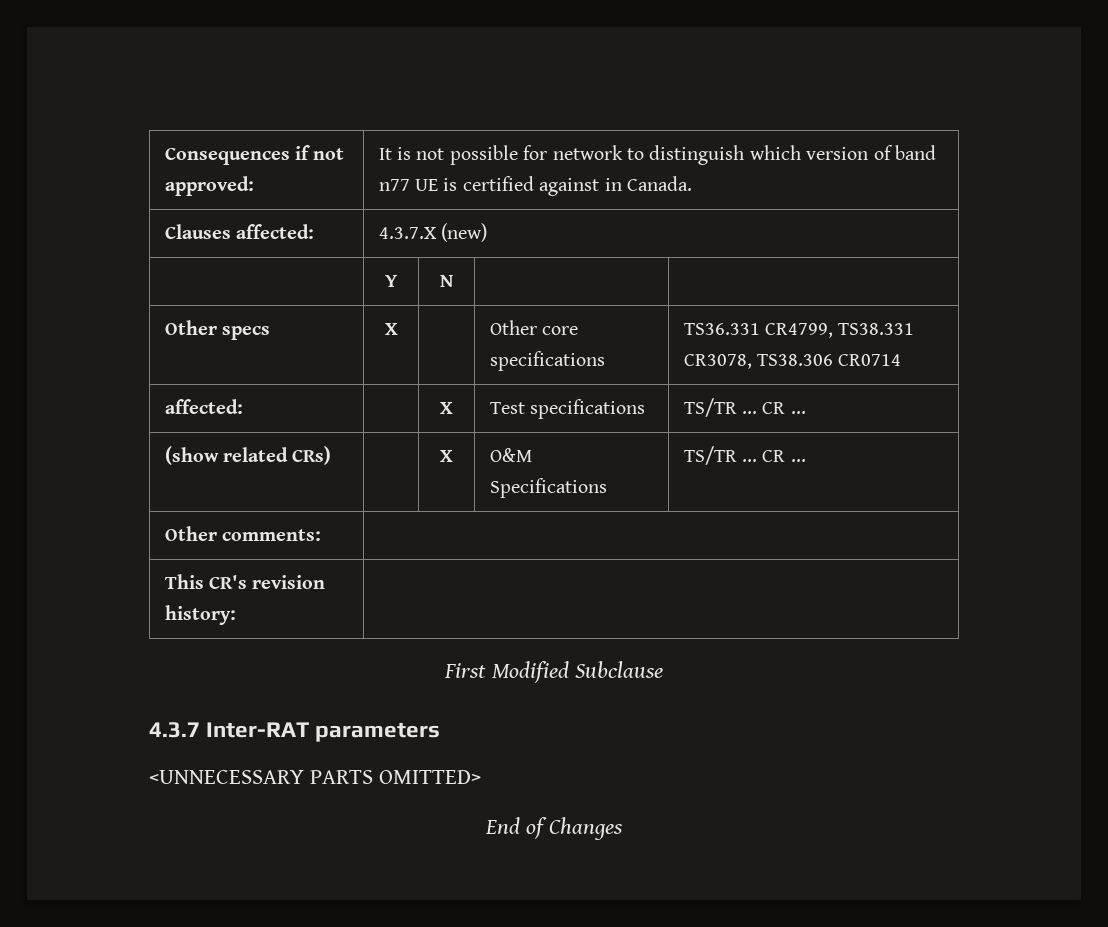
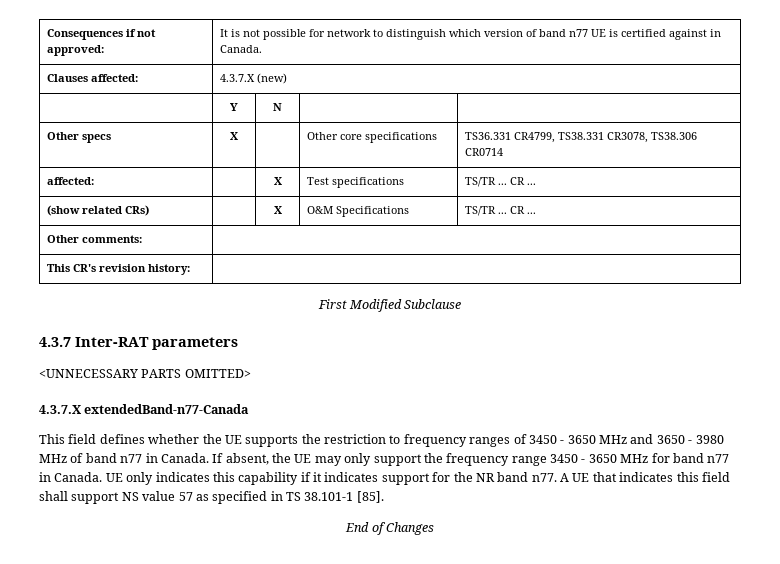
(482, 777) none -> [39,404,250,414] [39,434,724,447] [39,453,730,466] [39,472,730,485] [39,491,384,504] // 4.3.7.X extendedBand-n77-Canada // This field defines whether the UE supports the restriction to frequency ranges of 3450 - 3650 MHz and 3650 - 3980 MHz of band n77 in Canada. If absent, the UE may only support the frequency range 3450 - 3650 MHz for band n77 in Canada. UE only indicates this capability if it indicates support for the NR band n77. A UE that indicates this field shall support NS value 57 as specified in TS 38.101-1 [85].

